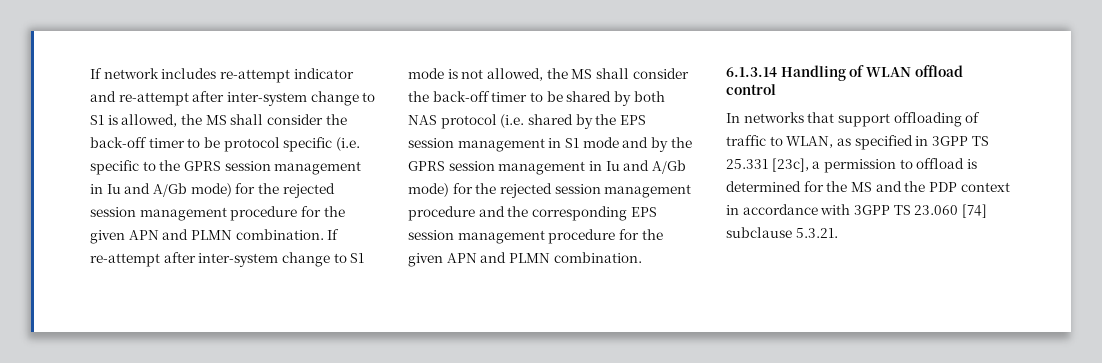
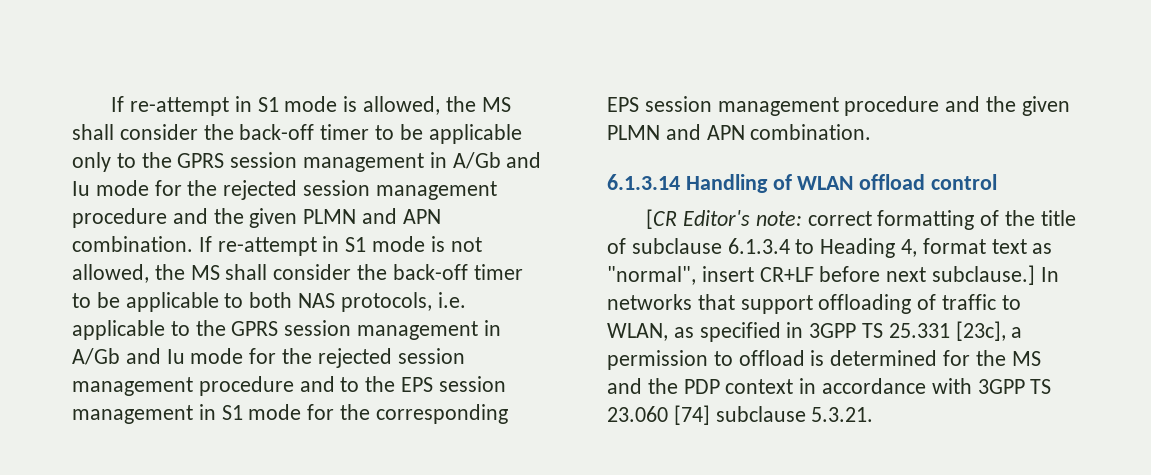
[90,68,354,83] [90,91,376,106] [90,115,104,125] If network includes re-attempt indicator and re-attempt after inter-system change to S1 -> [111,96,338,116] If re-attempt in S1 mode
[223,137,360,152] [90,160,362,175] [90,183,335,198] [90,206,345,221] [90,229,340,244] [90,252,347,267] protocol specific (i.e. specific to the GPRS session management in Iu and A/Gb mode) for the rejected session management procedure for the given APN and PLMN combination. If re-attempt after inter-system change to -> [428,124,522,144] [72,152,542,172] [72,180,497,200] [72,208,441,228] [72,236,340,256] applicable only to the GPRS session management in A/Gb and Iu mode for the rejected session management procedure and the given PLMN and APN combination. If re-attempt in
[566,91,665,106] [408,114,593,129] shared by both NAS protocol (i.e. shared by -> [125,292,466,312] [72,320,501,340] [72,348,465,368] [72,376,360,396] applicable to both NAS protocols, i.e. applicable to the GPRS session management in A/Gb and Iu mode for the rejected session management procedure and to
[622,137,692,152] [408,160,686,175] [408,183,692,198] [408,206,505,221] and by the GPRS session management in Iu and A/Gb mode) for the rejected session management procedure and -> [307,404,335,420] for
[618,229,663,240] [408,252,550,267] for the given APN and PLMN -> [945,96,1070,116] [607,124,745,140] and the given PLMN and APN
(776, 89) none -> [646,209,1076,230] [607,238,1053,258] [607,265,1036,285] [CR Editor's note: correct formatting of the title of subclause 6.1.3.4 to Heading 4, format text as "normal", insert CR+LF before next subclause.]

